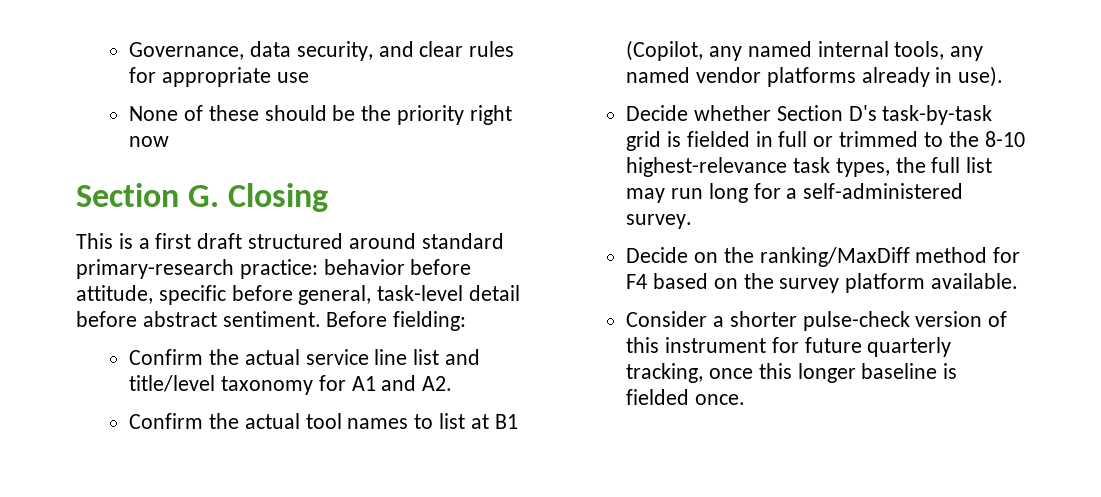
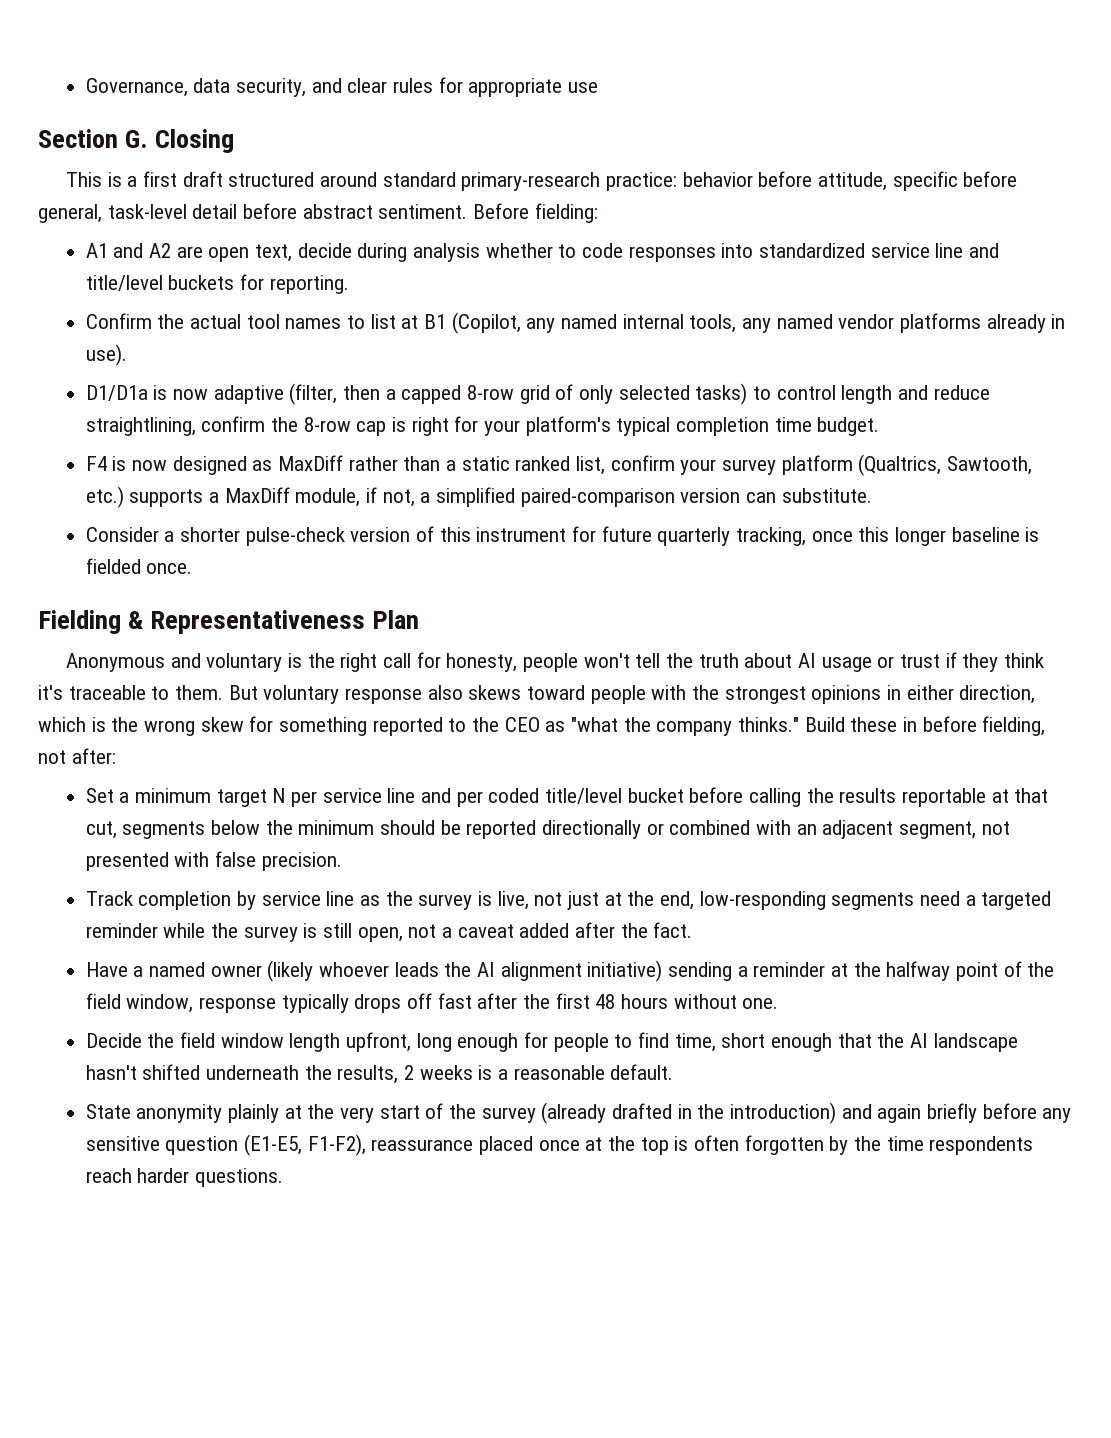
[129,105,512,125] [129,136,170,147] // None of these should be the priority right now -> (599, 87) none
[129,349,440,365] Confirm the actual service line list -> [85,243,964,262] A1 and A2 are open text, decide during analysis whether to code responses into standardized service line
[221,375,453,395] taxonomy for A1 and A2. -> [168,274,349,294] buckets for reporting.
[626,105,993,125] [626,131,1025,151] [626,157,993,177] [626,183,964,203] [626,214,693,229] [626,247,1021,267] [626,273,1019,293] Decide whether Section D's task-by-task grid is fielded in full or trimmed to the 8-10 highest-relevance task types, the full list may run long for a self-administered survey. // Decide on the ranking/MaxDiff method for F4 based on the survey platform available. -> [85,383,990,405] [85,416,880,436] [85,454,1033,476] [85,486,872,508] D1/D1a is now adaptive (filter, then a capped 8-row grid of only selected tasks) to control length and reduce straightlining, confirm the 8-row cap is right for your platform's typical completion time budget. // F4 is now designed as MaxDiff rather than a static ranked list, confirm your survey platform (Qualtrics, Sawtooth, etc.) supports a MaxDiff module, if not, a simplified paired-comparison version can substitute.
(746, 399) none -> [38,610,420,634] [65,652,1044,672] [38,685,1036,704] [38,716,1046,736] [38,748,116,764] [85,787,1049,807] [85,820,1010,839] [85,851,342,871] [85,891,1052,910] [85,922,693,942] [85,960,1055,982] [85,993,779,1013] [85,1032,1018,1052] [85,1064,674,1084] [85,1102,1072,1124] [85,1134,1034,1156] [85,1168,284,1187] // Fielding & Representativeness Plan // Anonymous and voluntary is the right call for honesty, people won't tell the truth about AI usage or trust if they think it's traceable to them. But voluntary response also skews toward people with the strongest opinions in either direction, which is the wrong skew for something reported to the CEO as "what the company thinks." Build these in before fielding, not after: // Set a minimum target N per service line and per coded title/level bucket before calling the results reportable at that cut, segments below the minimum should be reported directionally or combined with an adjacent segment, not presented with false precision. // Track completion by service line as the survey is live, not just at the end, low-responding segments need a targeted reminder while the survey is still open, not a caveat added after the fact. // Have a named owner (likely whoever leads the AI alignment initiative) sending a reminder at the halfway point of the field window, response typically drops off fast after the first 48 hours without one. // Decide the field window length upfront, long enough for people to find time, short enough that the AI landscape hasn't shifted underneath the results, 2 weeks is a reasonable default. // State anonymity plainly at the very start of the survey (already drafted in the introduction) and again briefly before any sensitive question (E1-E5, F1-F2), reassurance placed once at the top is often forgotten by the time respondents reach harder questions.

